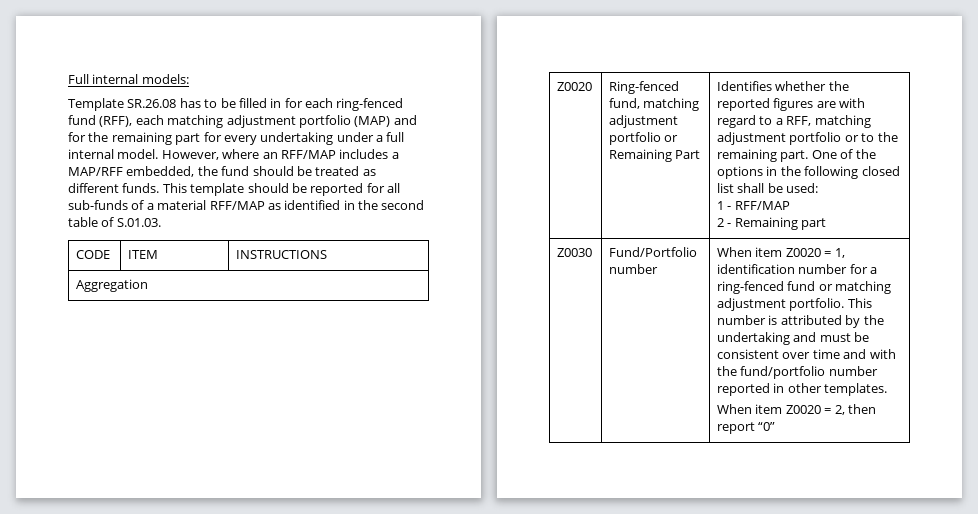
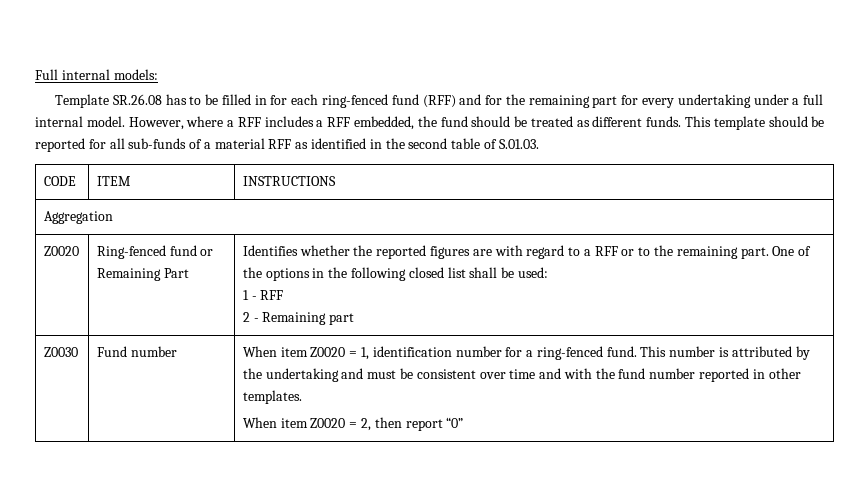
[99,115,391,128] (RFF), each matching adjustment portfolio (MAP) -> [422,95,456,108] (RFF)
[262,150,336,159] an RFF/MAP -> [227,117,261,127] a RFF
[68,167,123,176] MAP/RFF -> [327,117,351,127] RFF
[209,201,265,210] RFF/MAP -> [268,139,292,149] RFF
[609,98,700,111] [609,115,679,128] [609,132,662,145] fund, matching adjustment portfolio -> [169,245,197,256] fund
[786,115,871,128] [717,132,842,145] RFF, matching adjustment portfolio -> [594,246,618,256] RFF
[734,201,790,210] RFF/MAP -> [260,290,284,300] RFF
[609,247,698,257] Fund/Portfolio -> [96,346,127,357] Fund
[787,281,892,294] [717,298,845,311] fund or matching adjustment portfolio. -> [606,346,637,357] fund.
[740,366,826,379] fund/portfolio -> [618,368,646,379] fund

